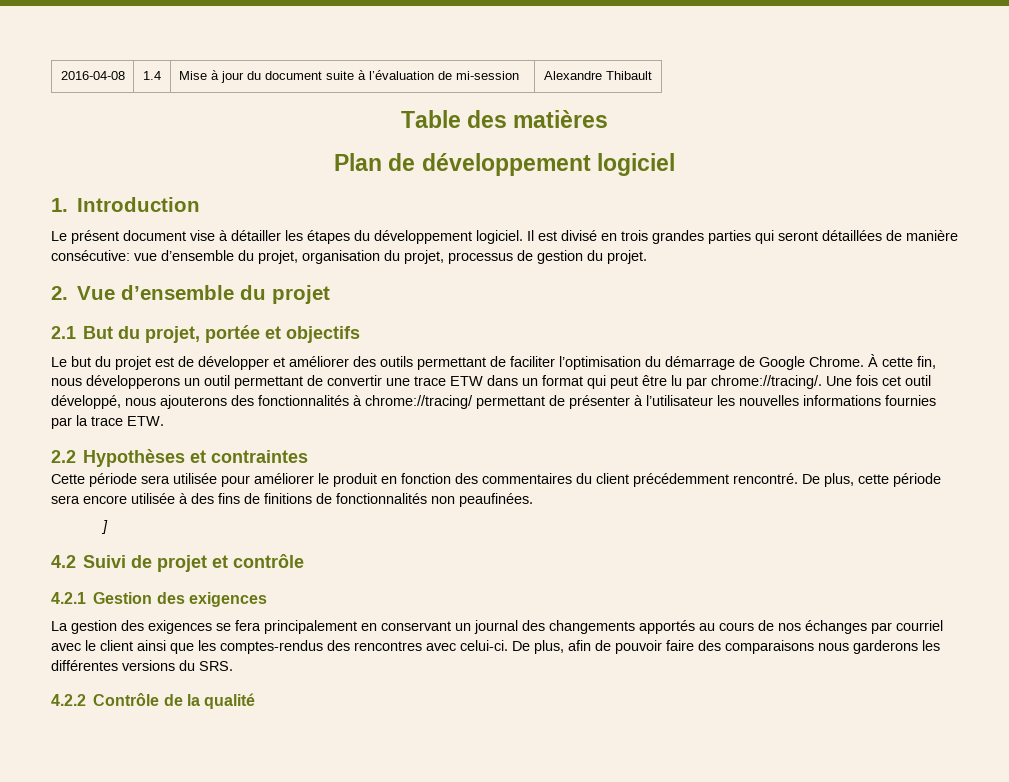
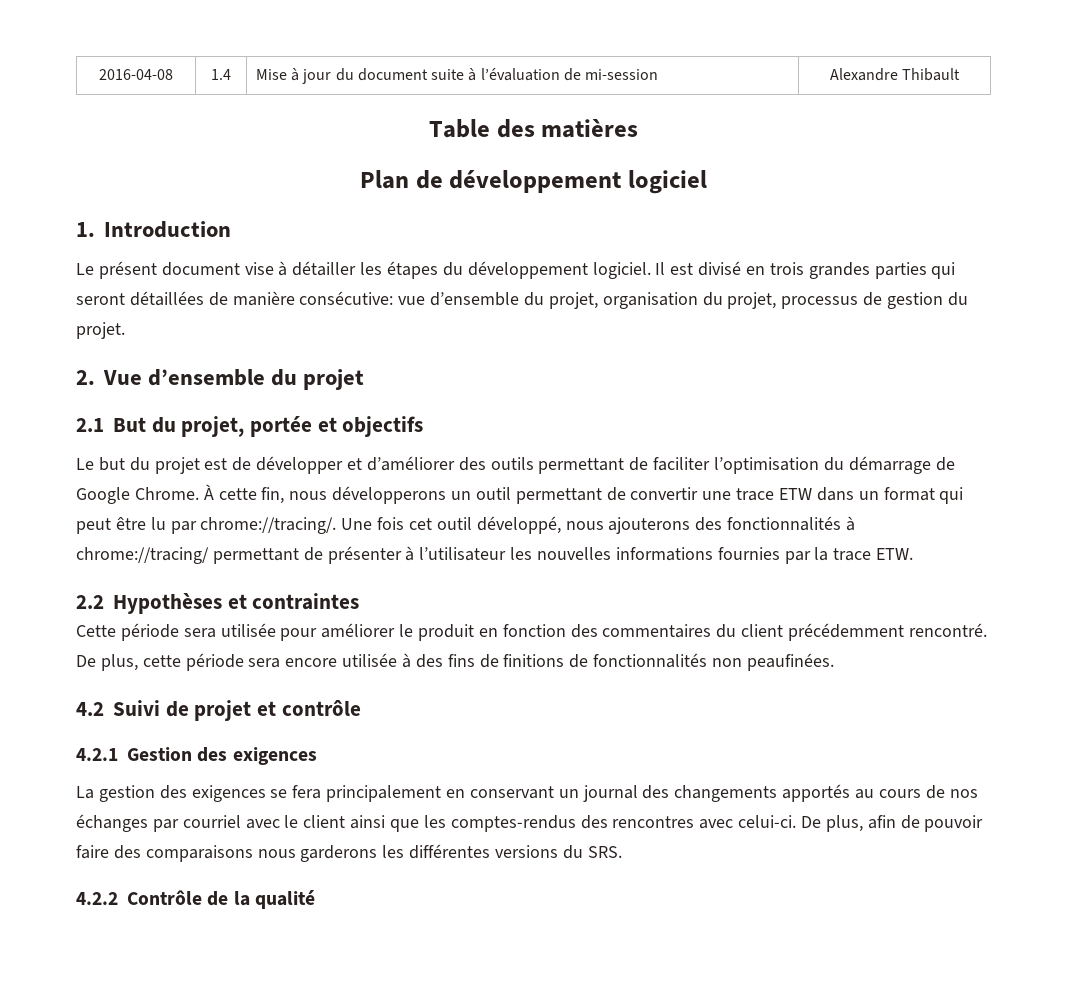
[289,356,349,367] améliorer -> [366,456,455,471] d’améliorer
[101,520,109,534] // ] -> (834, 662) none

